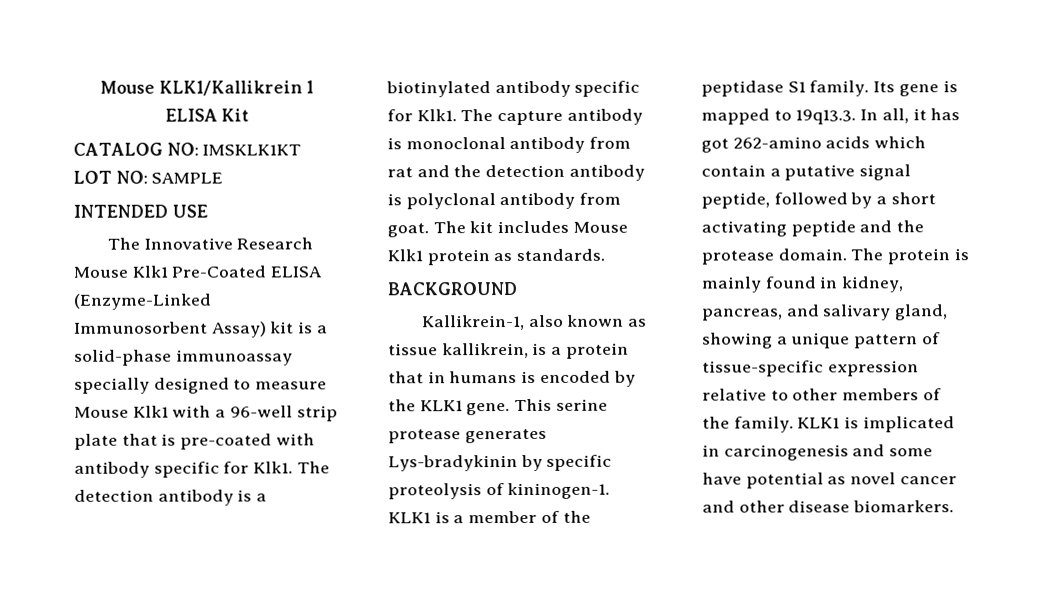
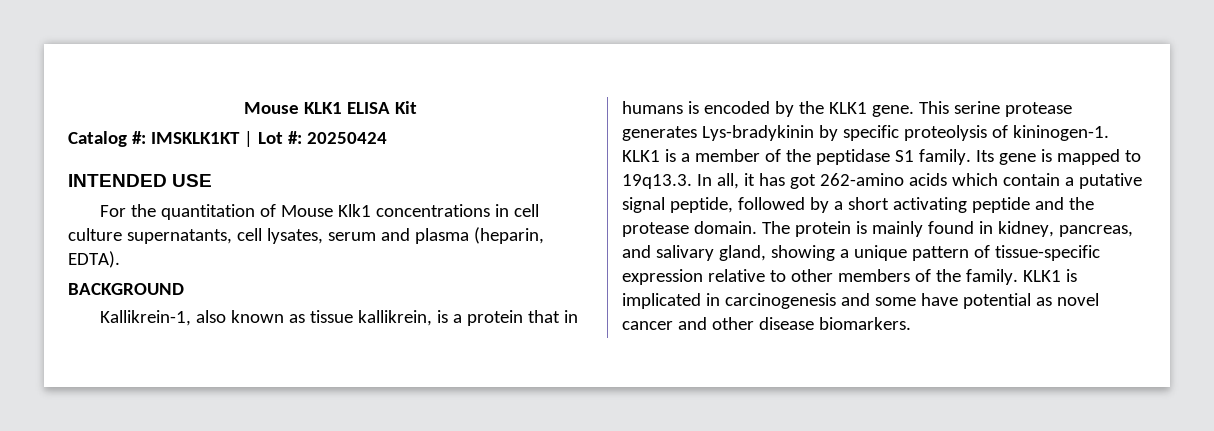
[99,80,315,96] Mouse KLK1/Kallikrein 1 -> [243,102,342,114] Mouse KLK1
[73,142,302,156] [73,170,224,184] [73,204,208,218] [106,237,314,250] [73,265,323,278] [73,293,212,310] [74,321,328,338] [74,349,293,366] [74,377,328,394] [74,405,338,422] [74,433,315,450] [74,461,330,478] [74,489,268,506] [386,80,641,98] [387,108,643,126] [387,136,632,154] [387,164,645,181] [387,192,622,210] [387,220,628,238] [387,248,606,266] CATALOG NO: IMSKLK1KT LOT NO: SAMPLE // INTENDED USE // The Innovative Research Mouse Klk1 Pre-Coated ELISA (Enzyme-Linked Immunosorbent Assay) kit is a solid-phase immunoassay specially designed to measure Mouse Klk1 with a 96-well strip plate that is pre-coated with antibody specific for Klk1. The detection antibody is a biotinylated antibody specific for Klk1. The capture antibody is monoclonal antibody from rat and the detection antibody is polyclonal antibody from goat. The kit includes Mouse Klk1 protein as standards. -> [68,131,387,147] [68,174,213,187] [99,204,539,220] [68,227,544,244] [68,251,120,268] Catalog #: IMSKLK1KT | Lot #: 20250424 // INTENDED USE // For the quantitation of Mouse Klk1 concentrations in cell culture supernatants, cell lysates, serum and plasma (heparin, EDTA).

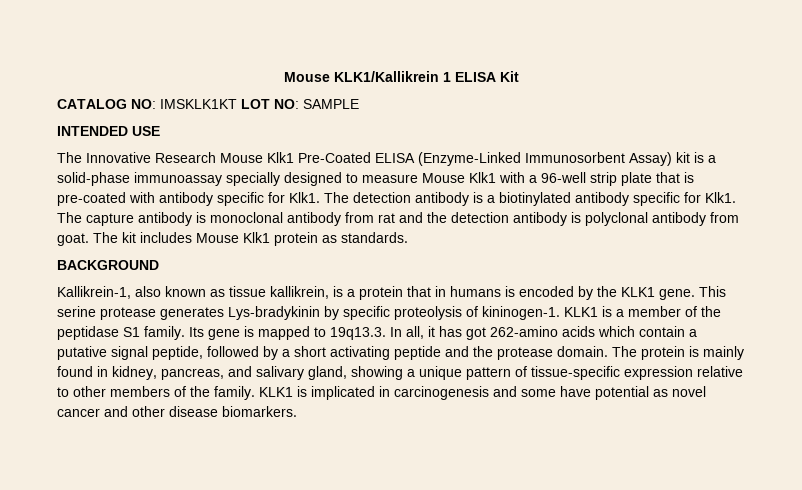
[243,102,342,114] Mouse KLK1 -> [283,71,451,82] Mouse KLK1/Kallikrein 1
[68,131,387,147] [68,174,213,187] [99,204,539,220] [68,227,544,244] [68,251,120,268] Catalog #: IMSKLK1KT | Lot #: 20250424 // INTENDED USE // For the quantitation of Mouse Klk1 concentrations in cell culture supernatants, cell lysates, serum and plasma (heparin, EDTA). -> [57,99,359,109] [57,126,160,136] [57,152,716,166] [57,172,694,186] [57,192,736,206] [57,212,739,226] [57,232,408,246] CATALOG NO: IMSKLK1KT LOT NO: SAMPLE // INTENDED USE // The Innovative Research Mouse Klk1 Pre-Coated ELISA (Enzyme-Linked Immunosorbent Assay) kit is a solid-phase immunoassay specially designed to measure Mouse Klk1 with a 96-well strip plate that is pre-coated with antibody specific for Klk1. The detection antibody is a biotinylated antibody specific for Klk1. The capture antibody is monoclonal antibody from rat and the detection antibody is polyclonal antibody from goat. The kit includes Mouse Klk1 protein as standards.

